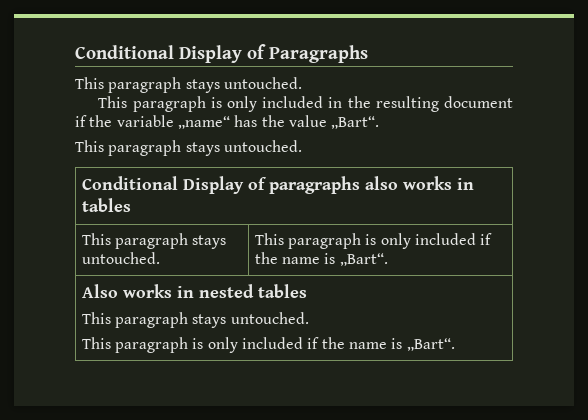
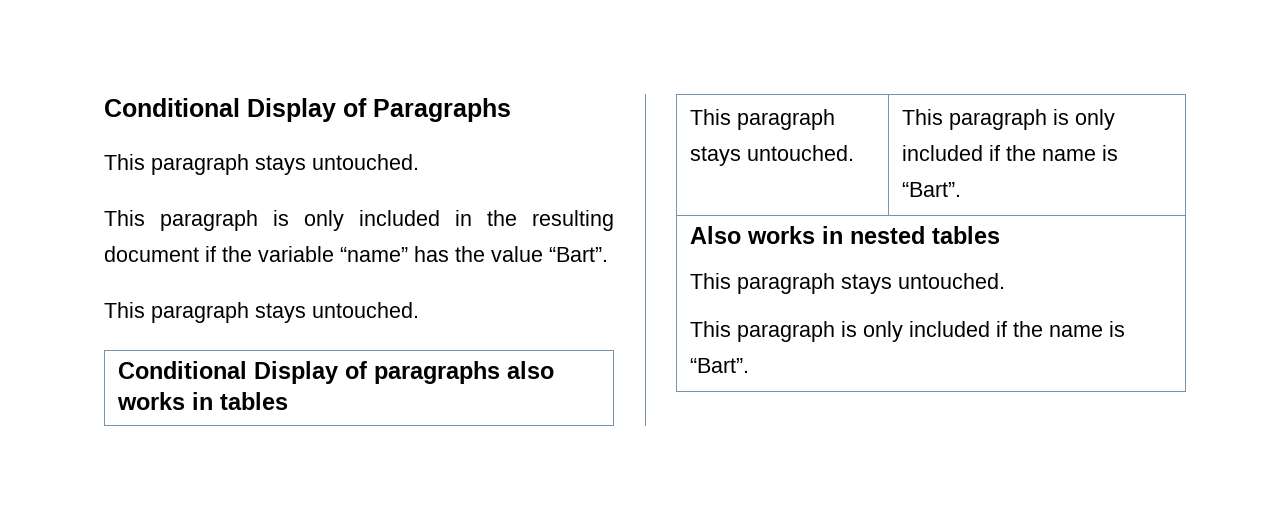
[177,116,230,129] „name“ -> [340,247,408,262] “name”
[331,116,380,129] „Bart“. -> [549,247,608,262] “Bart”.
[339,253,388,266] „Bart“. -> [902,182,962,197] “Bart”.
[406,338,455,351] „Bart“. -> [690,358,750,373] “Bart”.

